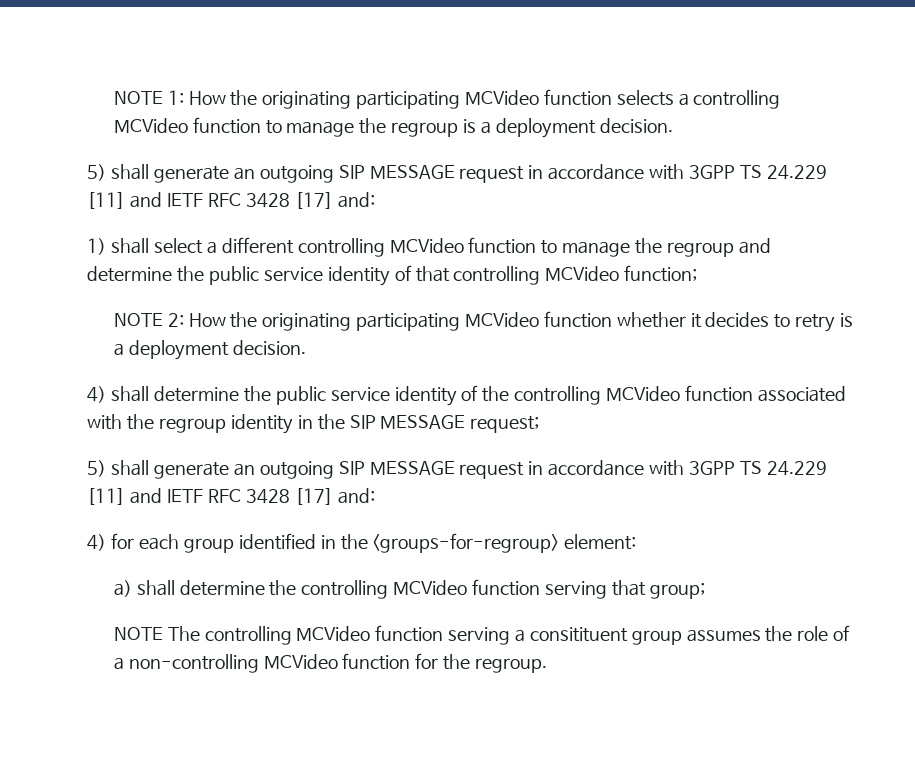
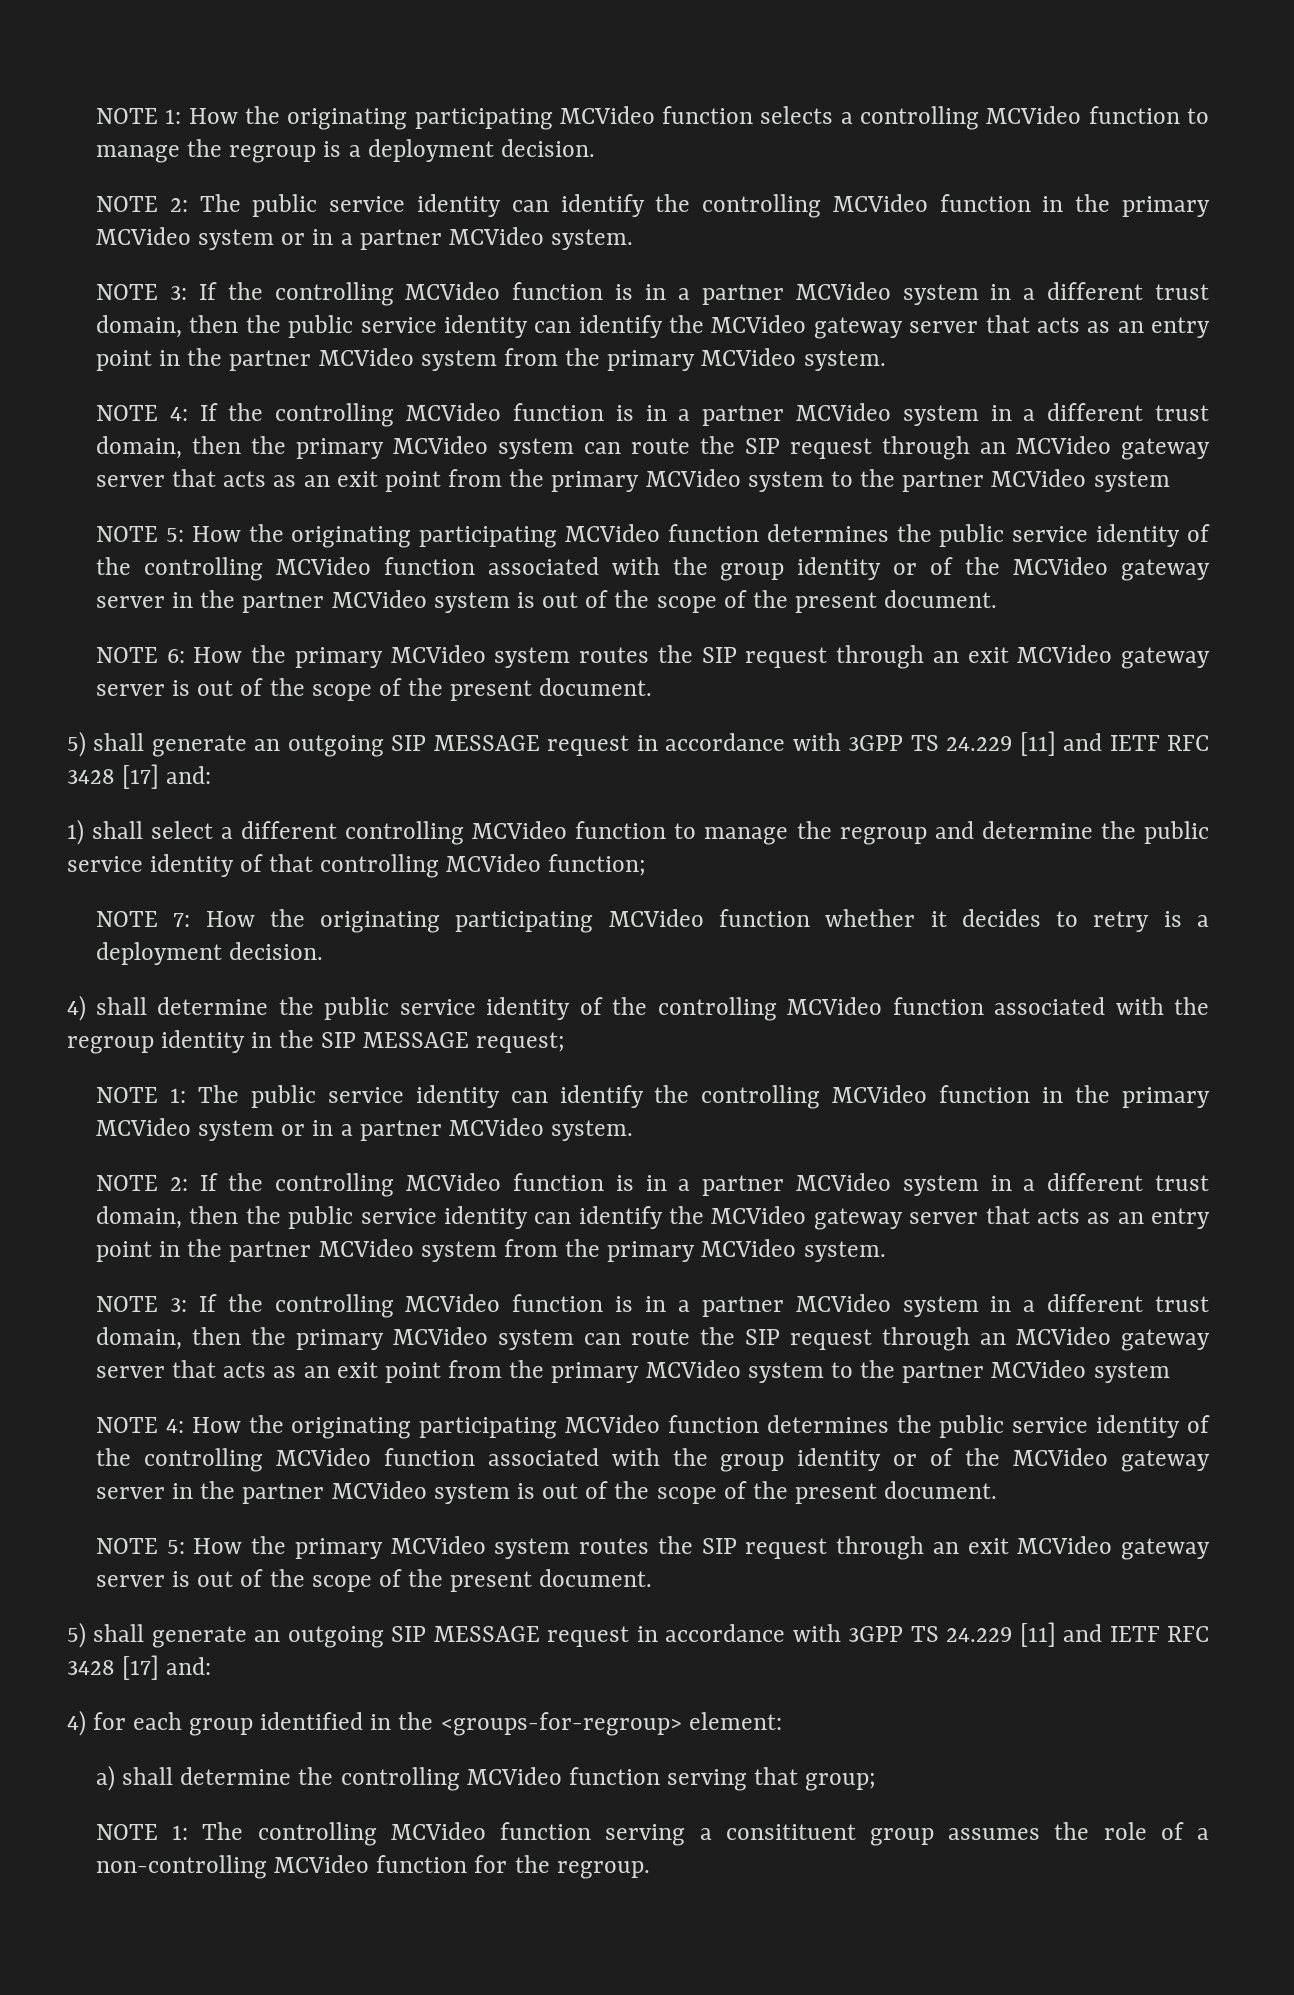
(673, 125) none -> [96,194,1210,218] [96,227,634,250] [96,282,1209,306] [96,315,1210,339] [96,348,886,371] [96,403,1209,427] [96,436,1210,460] [96,469,1170,492] [96,524,1210,548] [96,557,1210,581] [96,590,998,613] [96,645,1210,669] [96,678,653,701] // NOTE 2: The public service identity can identify the controlling MCVideo function in the primary MCVideo system or in a partner MCVideo system. // NOTE 3: If the controlling MCVideo function is in a partner MCVideo system in a different trust domain, then the public service identity can identify the MCVideo gateway server that acts as an entry point in the partner MCVideo system from the primary MCVideo system. // NOTE 4: If the controlling MCVideo function is in a partner MCVideo system in a different trust domain, then the primary MCVideo system can route the SIP request through an MCVideo gateway server that acts as an exit point from the primary MCVideo system to the partner MCVideo system // NOTE 5: How the originating participating MCVideo function determines the public service identity of the controlling MCVideo function associated with the group identity or of the MCVideo gateway server in the partner MCVideo system is out of the scope of the present document. // NOTE 6: How the primary MCVideo system routes the SIP request through an exit MCVideo gateway server is out of the scope of the present document.
[167,313,184,327] 2: -> [173,913,191,927] 7:
(540, 424) none -> [96,1085,1210,1109] [96,1118,634,1141] [96,1173,1209,1197] [96,1206,1210,1230] [96,1239,886,1262] [96,1294,1209,1318] [96,1327,1210,1351] [96,1360,1170,1383] [96,1415,1210,1439] [96,1448,1210,1472] [96,1481,998,1504] [96,1536,1210,1560] [96,1569,653,1592] // NOTE 1: The public service identity can identify the controlling MCVideo function in the primary MCVideo system or in a partner MCVideo system. // NOTE 2: If the controlling MCVideo function is in a partner MCVideo system in a different trust domain, then the public service identity can identify the MCVideo gateway server that acts as an entry point in the partner MCVideo system from the primary MCVideo system. // NOTE 3: If the controlling MCVideo function is in a partner MCVideo system in a different trust domain, then the primary MCVideo system can route the SIP request through an MCVideo gateway server that acts as an exit point from the primary MCVideo system to the partner MCVideo system // NOTE 4: How the originating participating MCVideo function determines the public service identity of the controlling MCVideo function associated with the group identity or of the MCVideo gateway server in the partner MCVideo system is out of the scope of the present document. // NOTE 5: How the primary MCVideo system routes the SIP request through an exit MCVideo gateway server is out of the scope of the present document.
(163, 634) none -> [172,1825,189,1840] 1:

